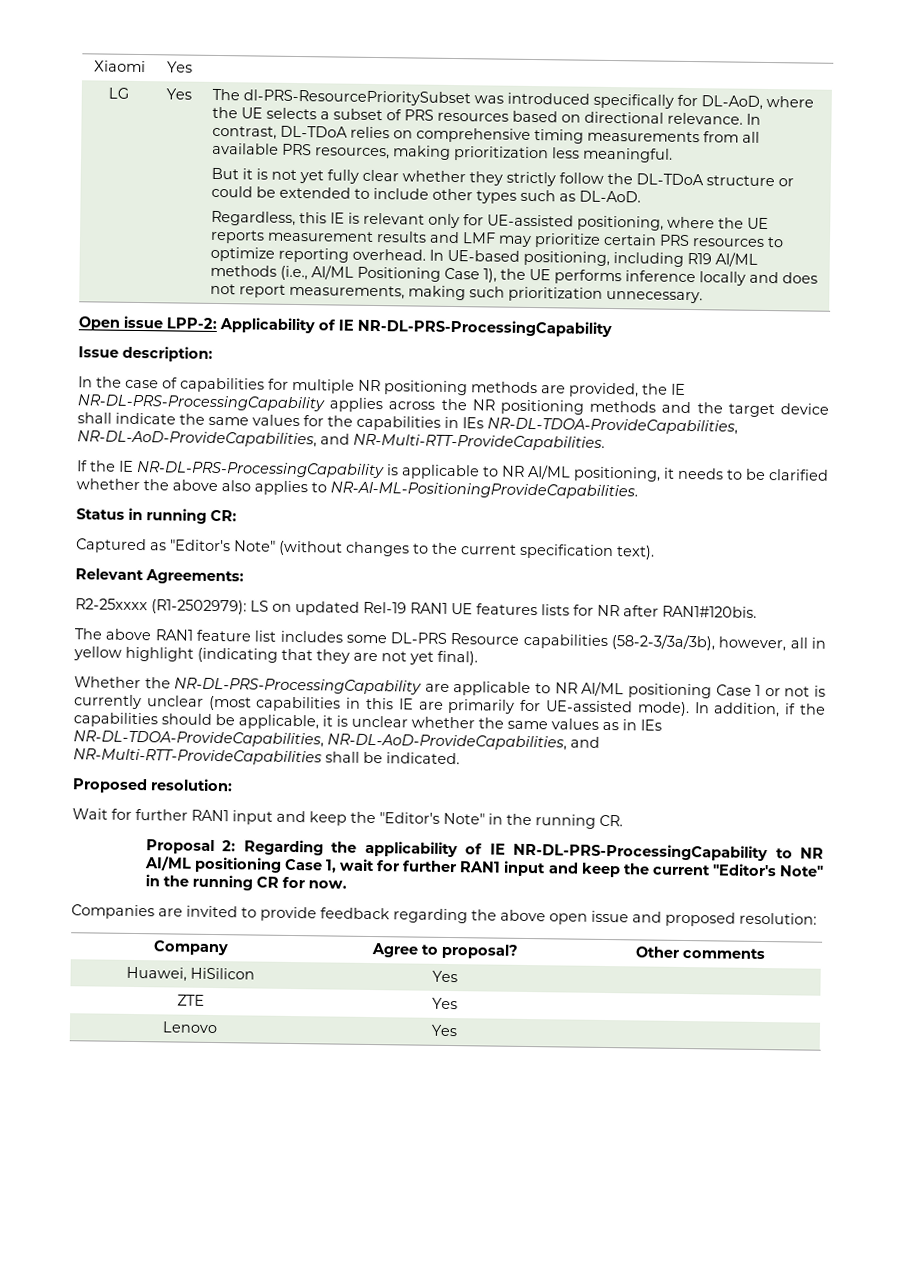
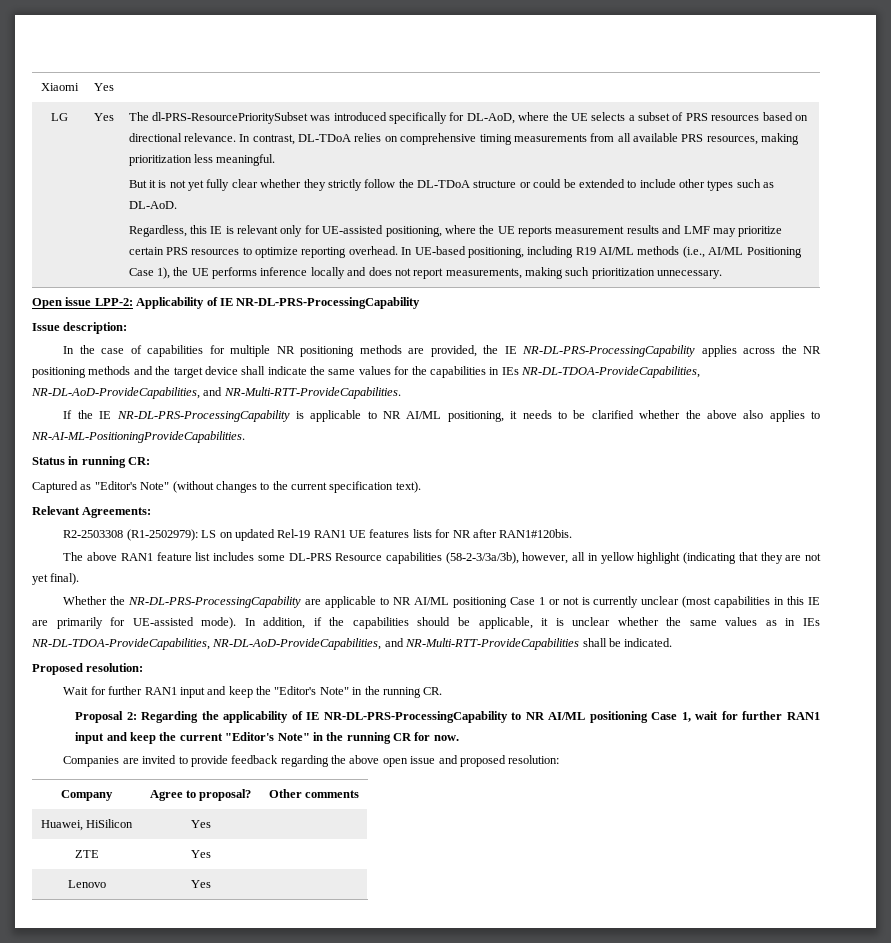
[75,598,148,611] R2-25xxxx -> [63,530,124,538] R2-2503308

